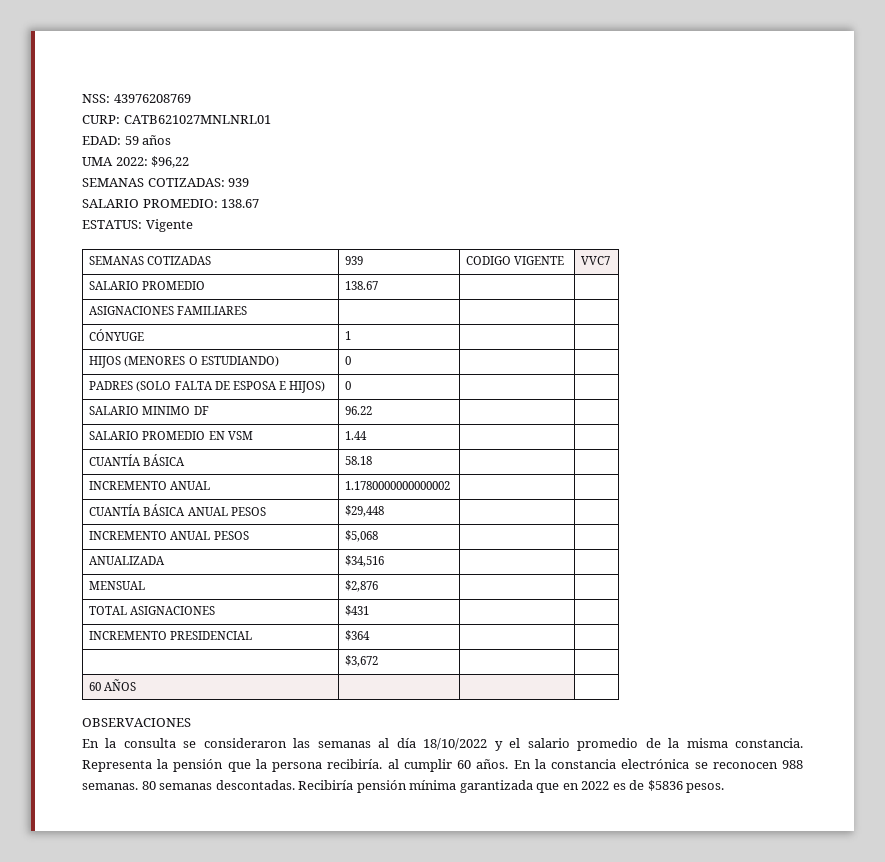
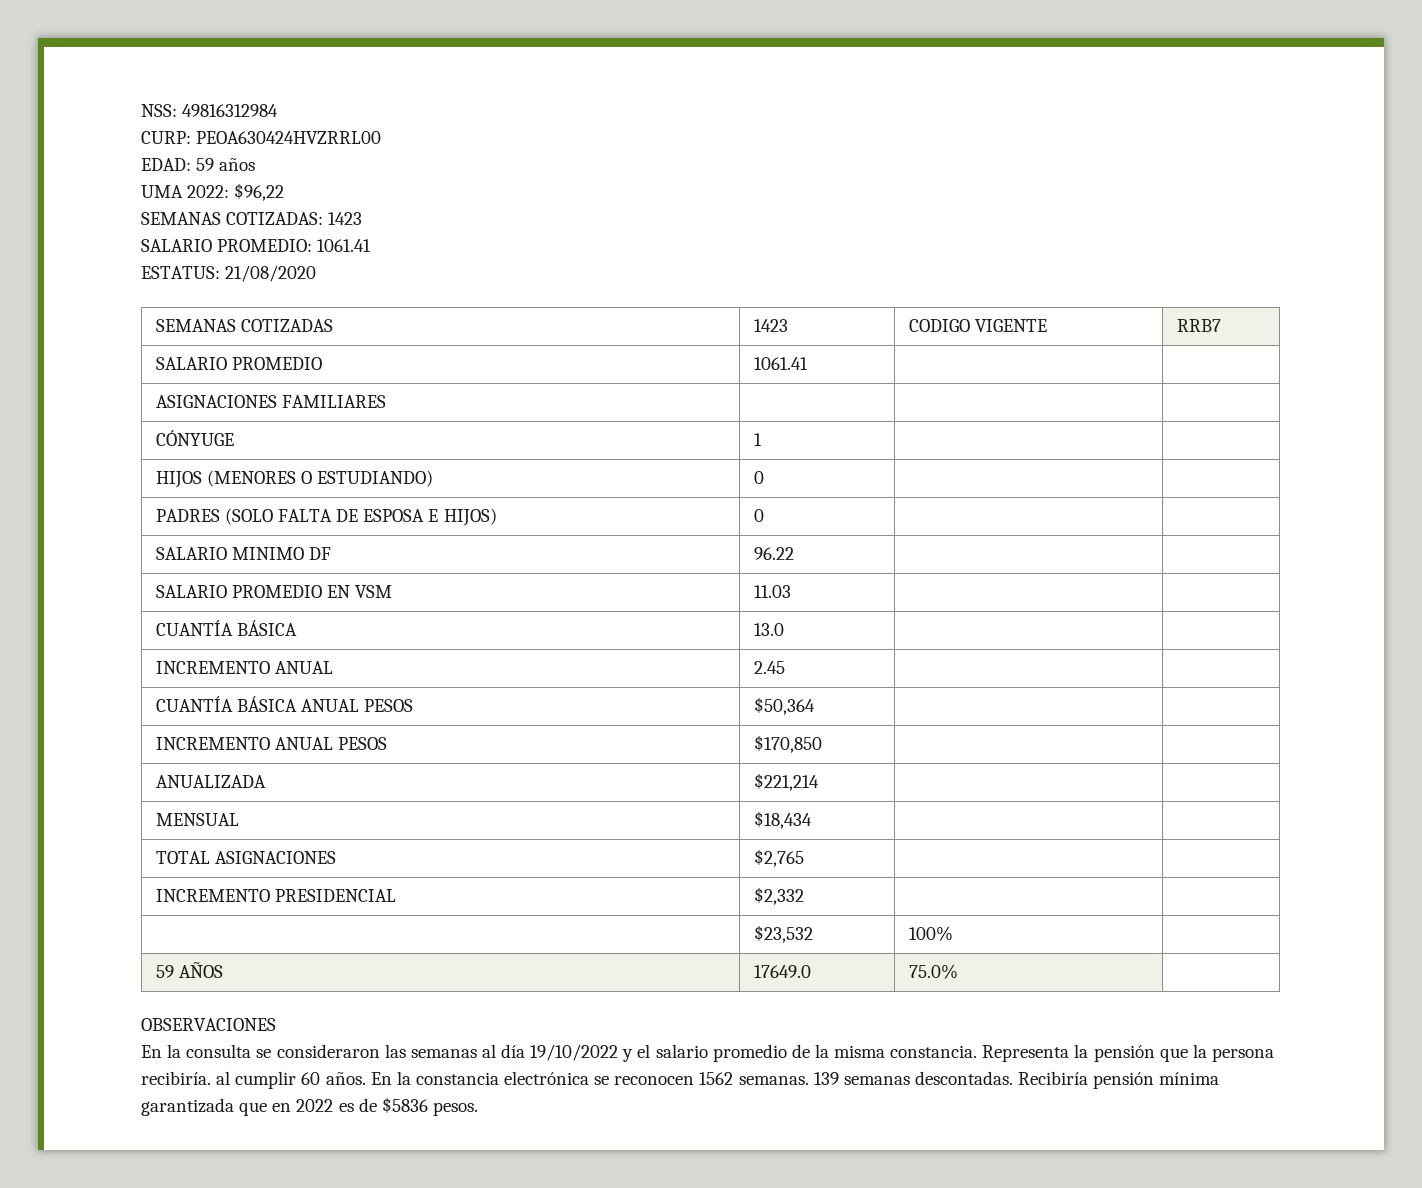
[113,94,191,103] 43976208769 -> [182,104,279,117] 49816312984
[123,115,271,124] CATB621027MNLNRL01 -> [196,131,382,144] PEOA630424HVZRRL00
[228,178,250,187] 939 -> [328,212,363,225] 1423
[221,199,260,208] 138.67 -> [317,239,372,252] 1061.41
[145,219,193,232] Vigente -> [225,265,317,282] 21/08/2020
[345,256,364,265] 939 -> [753,319,788,332] 1423
[581,256,611,265] VVC7 -> [1176,319,1221,332] RRB7
[345,281,379,290] 138.67 -> [753,357,808,370] 1061.41
[345,431,368,440] 1.44 -> [753,585,791,598] 11.03
[345,456,373,465] 58.18 -> [753,623,784,636] 13.0
[345,481,451,490] 1.1780000000000002 -> [753,661,785,674] 2.45
[345,505,385,517] $29,448 -> [753,697,815,715] $50,364
[345,530,379,542] $5,068 -> [753,735,822,753] $170,850
[345,555,385,567] $34,516 -> [753,773,819,791] $221,214
[345,580,379,592] $2,876 -> [753,811,812,829] $18,434
[345,605,370,616] $431 -> [753,849,804,867] $2,765
[345,630,371,641] [345,655,379,667] [89,682,102,691] $364 | | // | $3,672 | | // 60 -> [753,887,804,905] [753,925,813,943] [908,926,953,941] [155,965,174,978] $2,332 | | // | $23,532 | 100% | // 59
(137, 685) | -> [753,965,811,978] [908,964,958,979] 17649.0 | 75.0%
[423,738,488,750] 18/10/2022 -> [530,1044,619,1061] 19/10/2022
[782,760,804,769] [82,781,156,790] 988 semanas. 80 -> [699,1072,839,1085] 1562 semanas. 139

